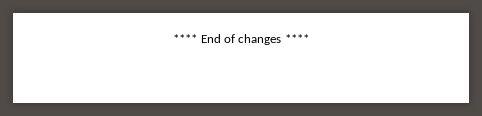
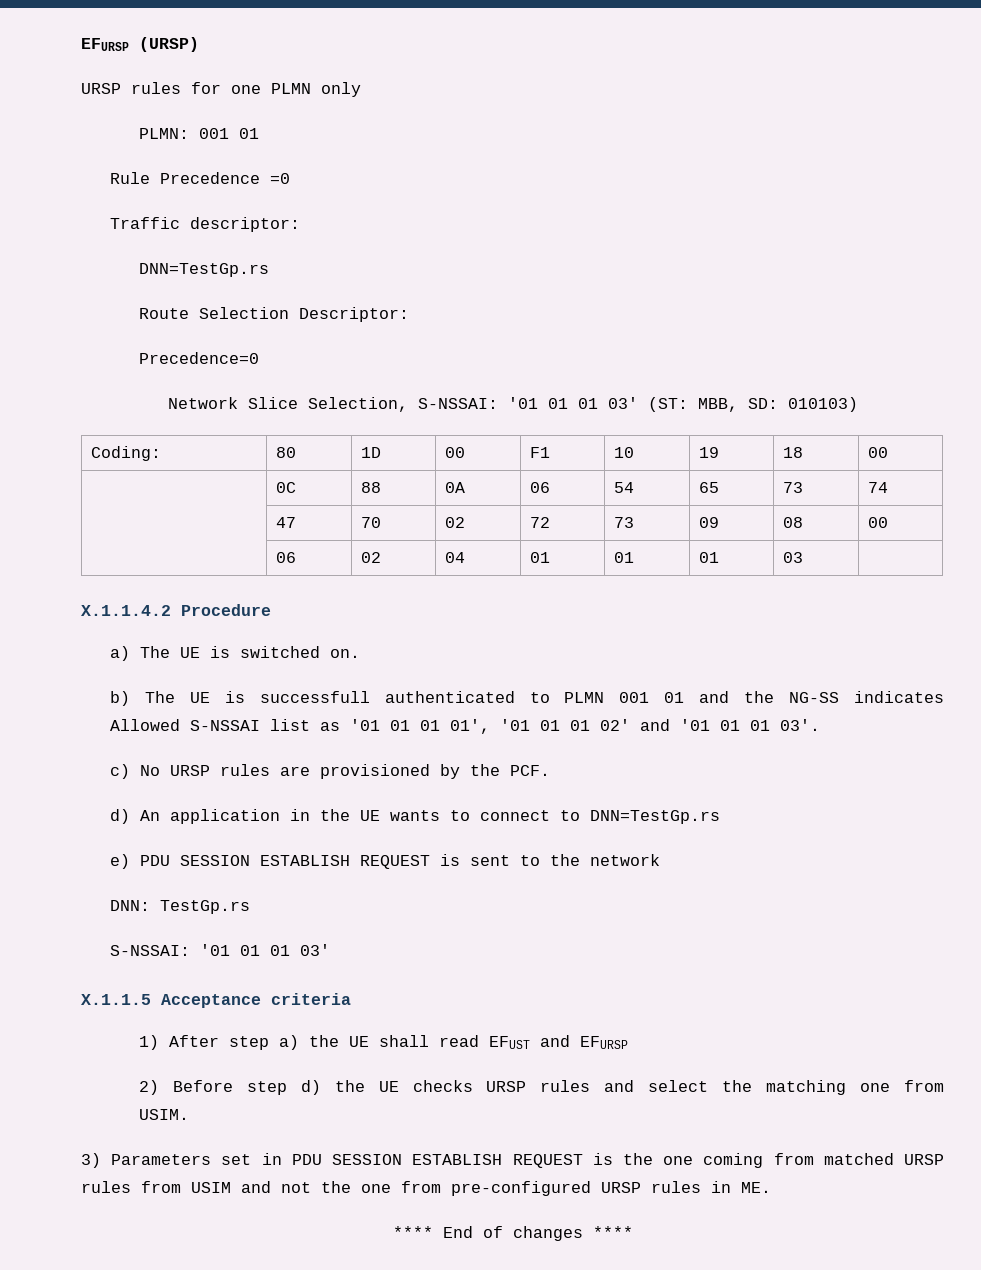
(173, 38) none -> [81,37,199,52] [81,82,361,97] [138,128,259,139] [109,172,290,184] [109,217,300,232] [138,263,269,277] [138,307,409,322] [138,352,259,364] [167,397,858,412] [91,446,162,461] [276,447,297,458] [361,447,382,458] [445,447,466,458] [530,447,551,458] [614,447,635,458] [699,447,720,458] [783,447,804,458] [868,447,889,458] [276,482,297,493] [361,482,382,493] [445,482,466,493] [530,482,551,493] [614,482,635,493] [699,482,720,493] [783,482,804,493] [868,482,889,493] [276,517,297,528] [361,517,382,528] [445,517,466,528] [530,517,551,528] [614,517,635,528] [699,517,720,528] [783,517,804,528] [868,517,889,528] [276,552,297,563] [361,552,382,563] [445,552,466,563] [530,552,551,563] [614,552,635,563] [699,552,720,563] [783,552,804,563] [81,604,271,616] [109,646,360,661] [109,691,944,706] [109,719,820,734] [109,764,550,779] [109,809,720,824] [109,854,660,869] [109,900,250,914] [109,944,330,956] [81,993,351,1008] [138,1035,628,1050] [138,1080,945,1095] [138,1109,189,1120] [81,1153,944,1168] [81,1181,771,1196] EFURSP (URSP) // URSP rules for one PLMN only // PLMN: 001 01 // Rule Precedence =0 // Traffic descriptor: // DNN=TestGp.rs // Route Selection Descriptor: // Precedence=0 // Network Slice Selection, S-NSSAI: '01 01 01 03' (ST: MBB, SD: 010103) // Coding: | 80 | 1D | 00 | F1 | 10 | 19 | 18 | 00 // | 0C | 88 | 0A | 06 | 54 | 65 | 73 | 74 // | 47 | 70 | 02 | 72 | 73 | 09 | 08 | 00 // | 06 | 02 | 04 | 01 | 01 | 01 | 03 | // X.1.1.4.2 Procedure // a) The UE is switched on. // b) The UE is successfull authenticated to PLMN 001 01 and the NG-SS indicates Allowed S-NSSAI list as '01 01 01 01', '01 01 01 02' and '01 01 01 03'. // c) No URSP rules are provisioned by the PCF. // d) An application in the UE wants to connect to DNN=TestGp.rs // e) PDU SESSION ESTABLISH REQUEST is sent to the network // DNN: TestGp.rs // S-NSSAI: '01 01 01 03' // X.1.1.5 Acceptance criteria // 1) After step a) the UE shall read EFUST and EFURSP // 2) Before step d) the UE checks URSP rules and select the matching one from USIM. // 3) Parameters set in PDU SESSION ESTABLISH REQUEST is the one coming from matched URSP rules from USIM and not the one from pre-configured URSP rules in ME. //

